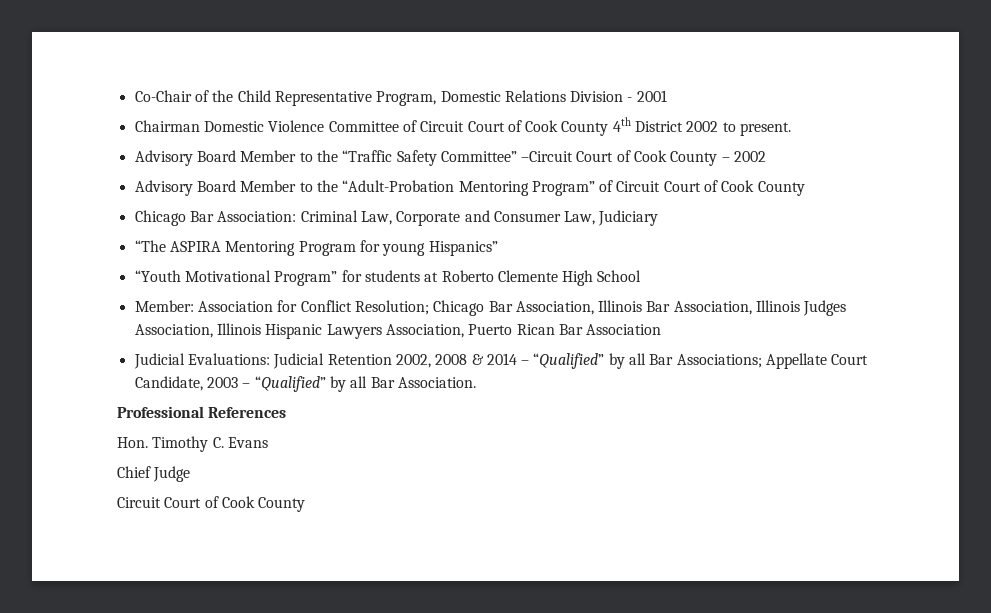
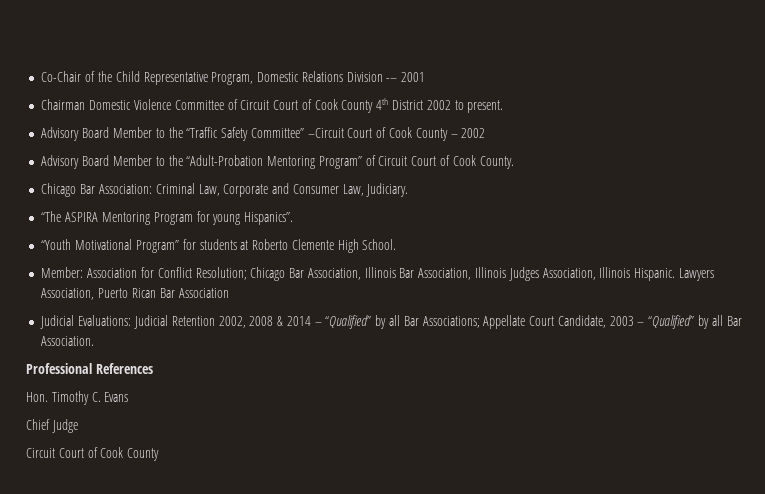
[627,97,633,102] - -> [386,78,398,82] -–
[757,181,805,196] County -> [479,156,514,169] County.
[598,210,659,226] Judiciary -> [366,183,409,197] Judiciary.
[428,241,498,256] Hispanics” -> [244,212,294,225] Hispanics”.
[597,270,642,282] School -> [362,239,397,250] School.
[265,324,323,339] Hispanic -> [634,268,676,281] Hispanic.

